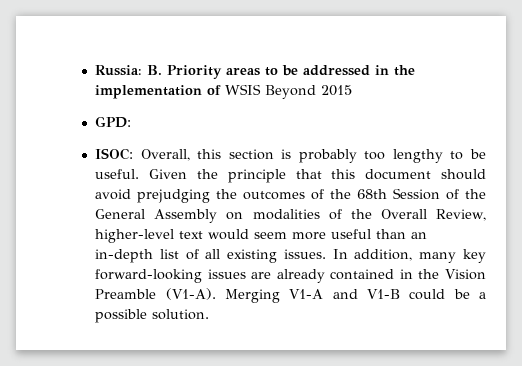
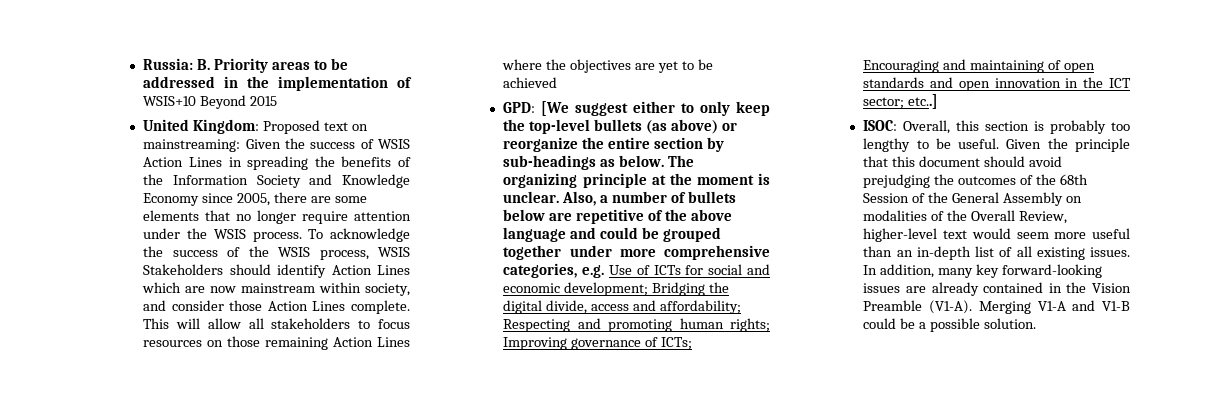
[225,84,262,95] WSIS -> [143,96,197,106] WSIS+10
[95,116,132,128] GPD: -> [143,119,369,134] [143,138,410,152] [143,156,411,170] [143,174,410,188] [143,192,367,206] [143,210,412,224] [143,228,410,242] [143,246,410,260] [143,264,410,278] [142,282,411,296] [143,300,410,314] [143,318,410,329] [143,336,410,350] [502,59,713,73] [503,77,558,88] [503,101,770,116] [503,119,737,134] [503,137,725,152] [503,155,695,170] [503,173,770,188] [503,191,736,206] [503,209,732,224] [503,227,722,242] [503,245,770,260] [503,263,770,278] [503,282,730,296] [503,300,742,314] [503,318,770,332] [503,337,693,350] [863,59,1096,73] [863,77,1131,91] [863,94,939,109] United Kingdom: Proposed text on mainstreaming: Given the success of WSIS Action Lines in spreading the benefits of the Information Society and Knowledge Economy since 2005, there are some elements that no longer require attention under the WSIS process. To acknowledge the success of the WSIS process, WSIS Stakeholders should identify Action Lines which are now mainstream within society, and consider those Action Lines complete. This will allow all stakeholders to focus resources on those remaining Action Lines where the objectives are yet to be achieved // GPD: [We suggest either to only keep the top-level bullets (as above) or reorganize the entire section by sub-headings as below. The organizing principle at the moment is unclear. Also, a number of bullets below are repetitive of the above language and could be grouped together under more comprehensive categories, e.g. Use of ICTs for social and economic development; Bridging the digital divide, access and affordability; Respecting and promoting human rights; Improving governance of ICTs; Encouraging and maintaining of open standards and open innovation in the ICT sector; etc..]

